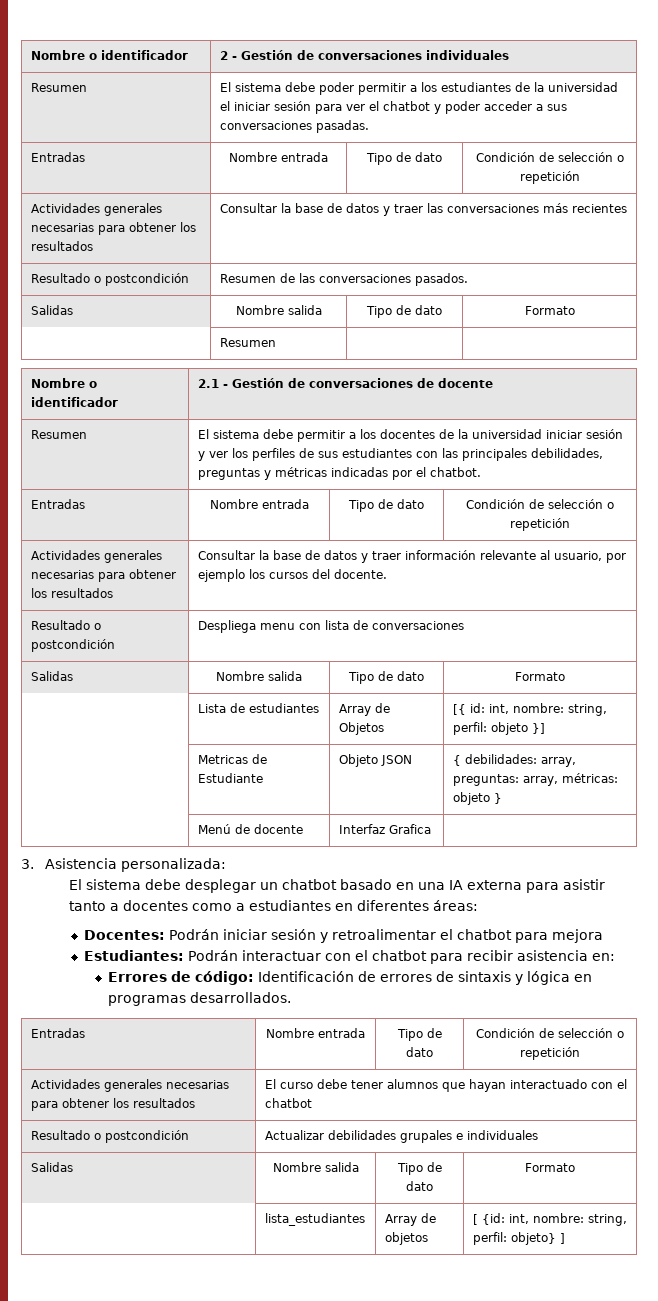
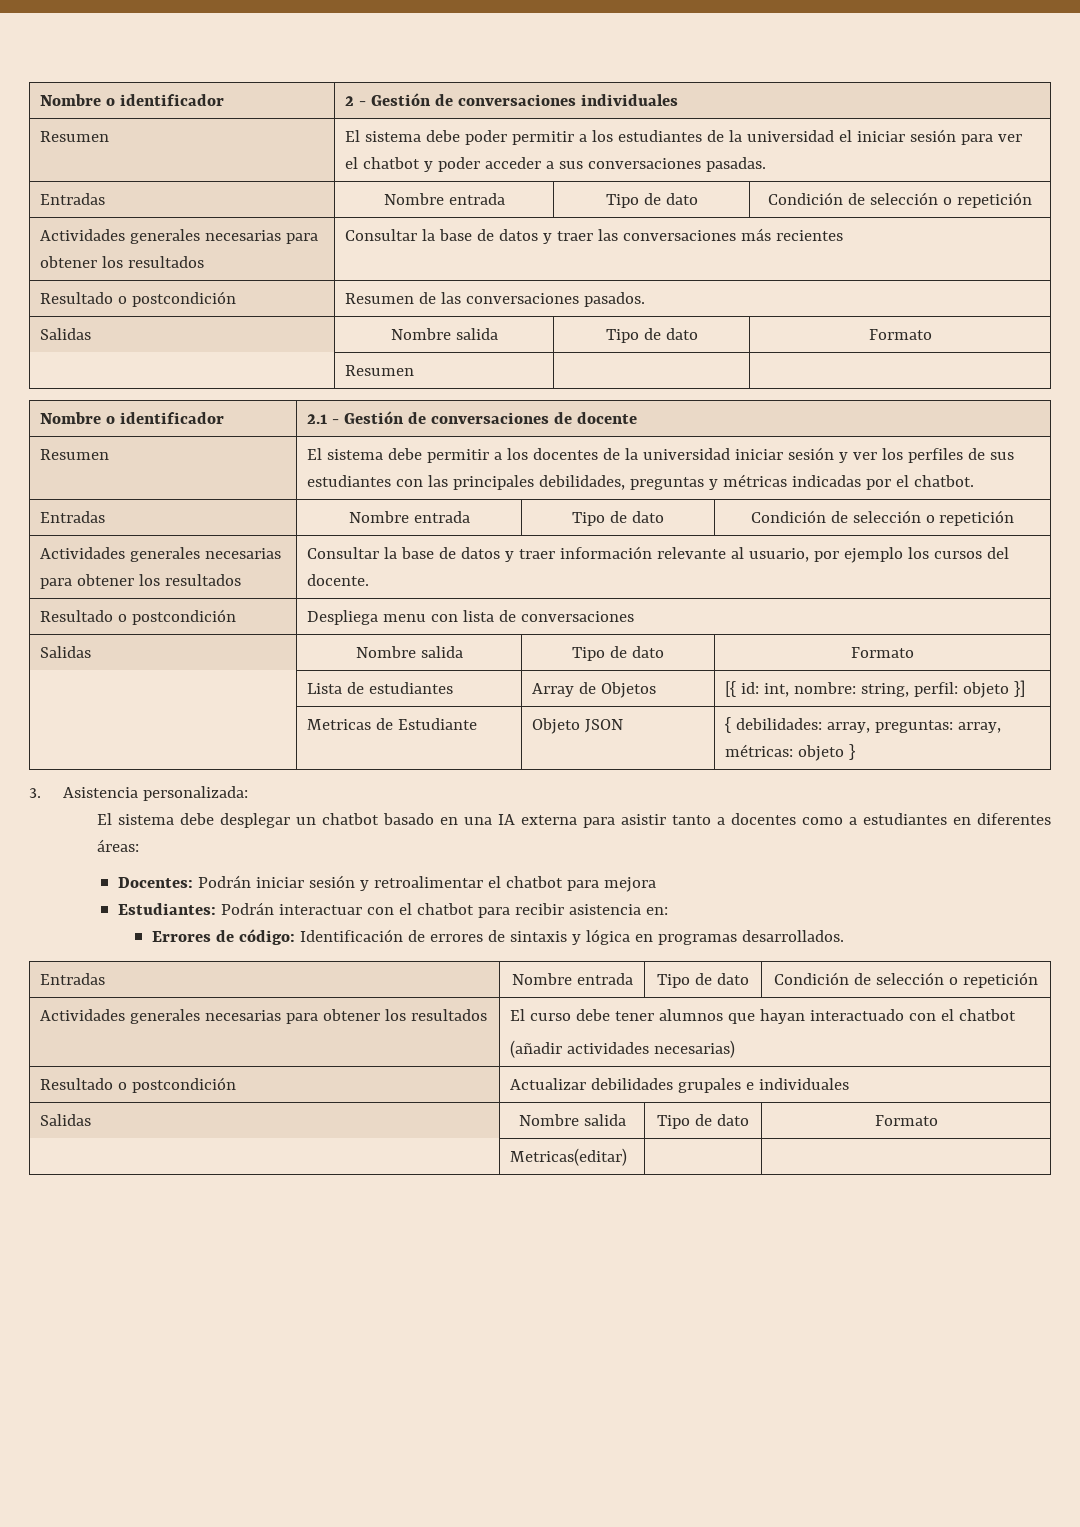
[197,824,303,834] [338,824,431,834] // | Menú de docente | Interfaz Grafica | -> (856, 752) none
(312, 1103) none -> [510,1040,736,1058] // (añadir actividades necesarias)
[264,1213,365,1226] [384,1213,436,1226] [384,1232,428,1245] [472,1213,627,1226] [472,1232,565,1245] lista_estudiantes | Array de objetos | [ {id: int, nombre: string, perfil: objeto} ] -> [510,1148,628,1166] Metricas(editar) | |

